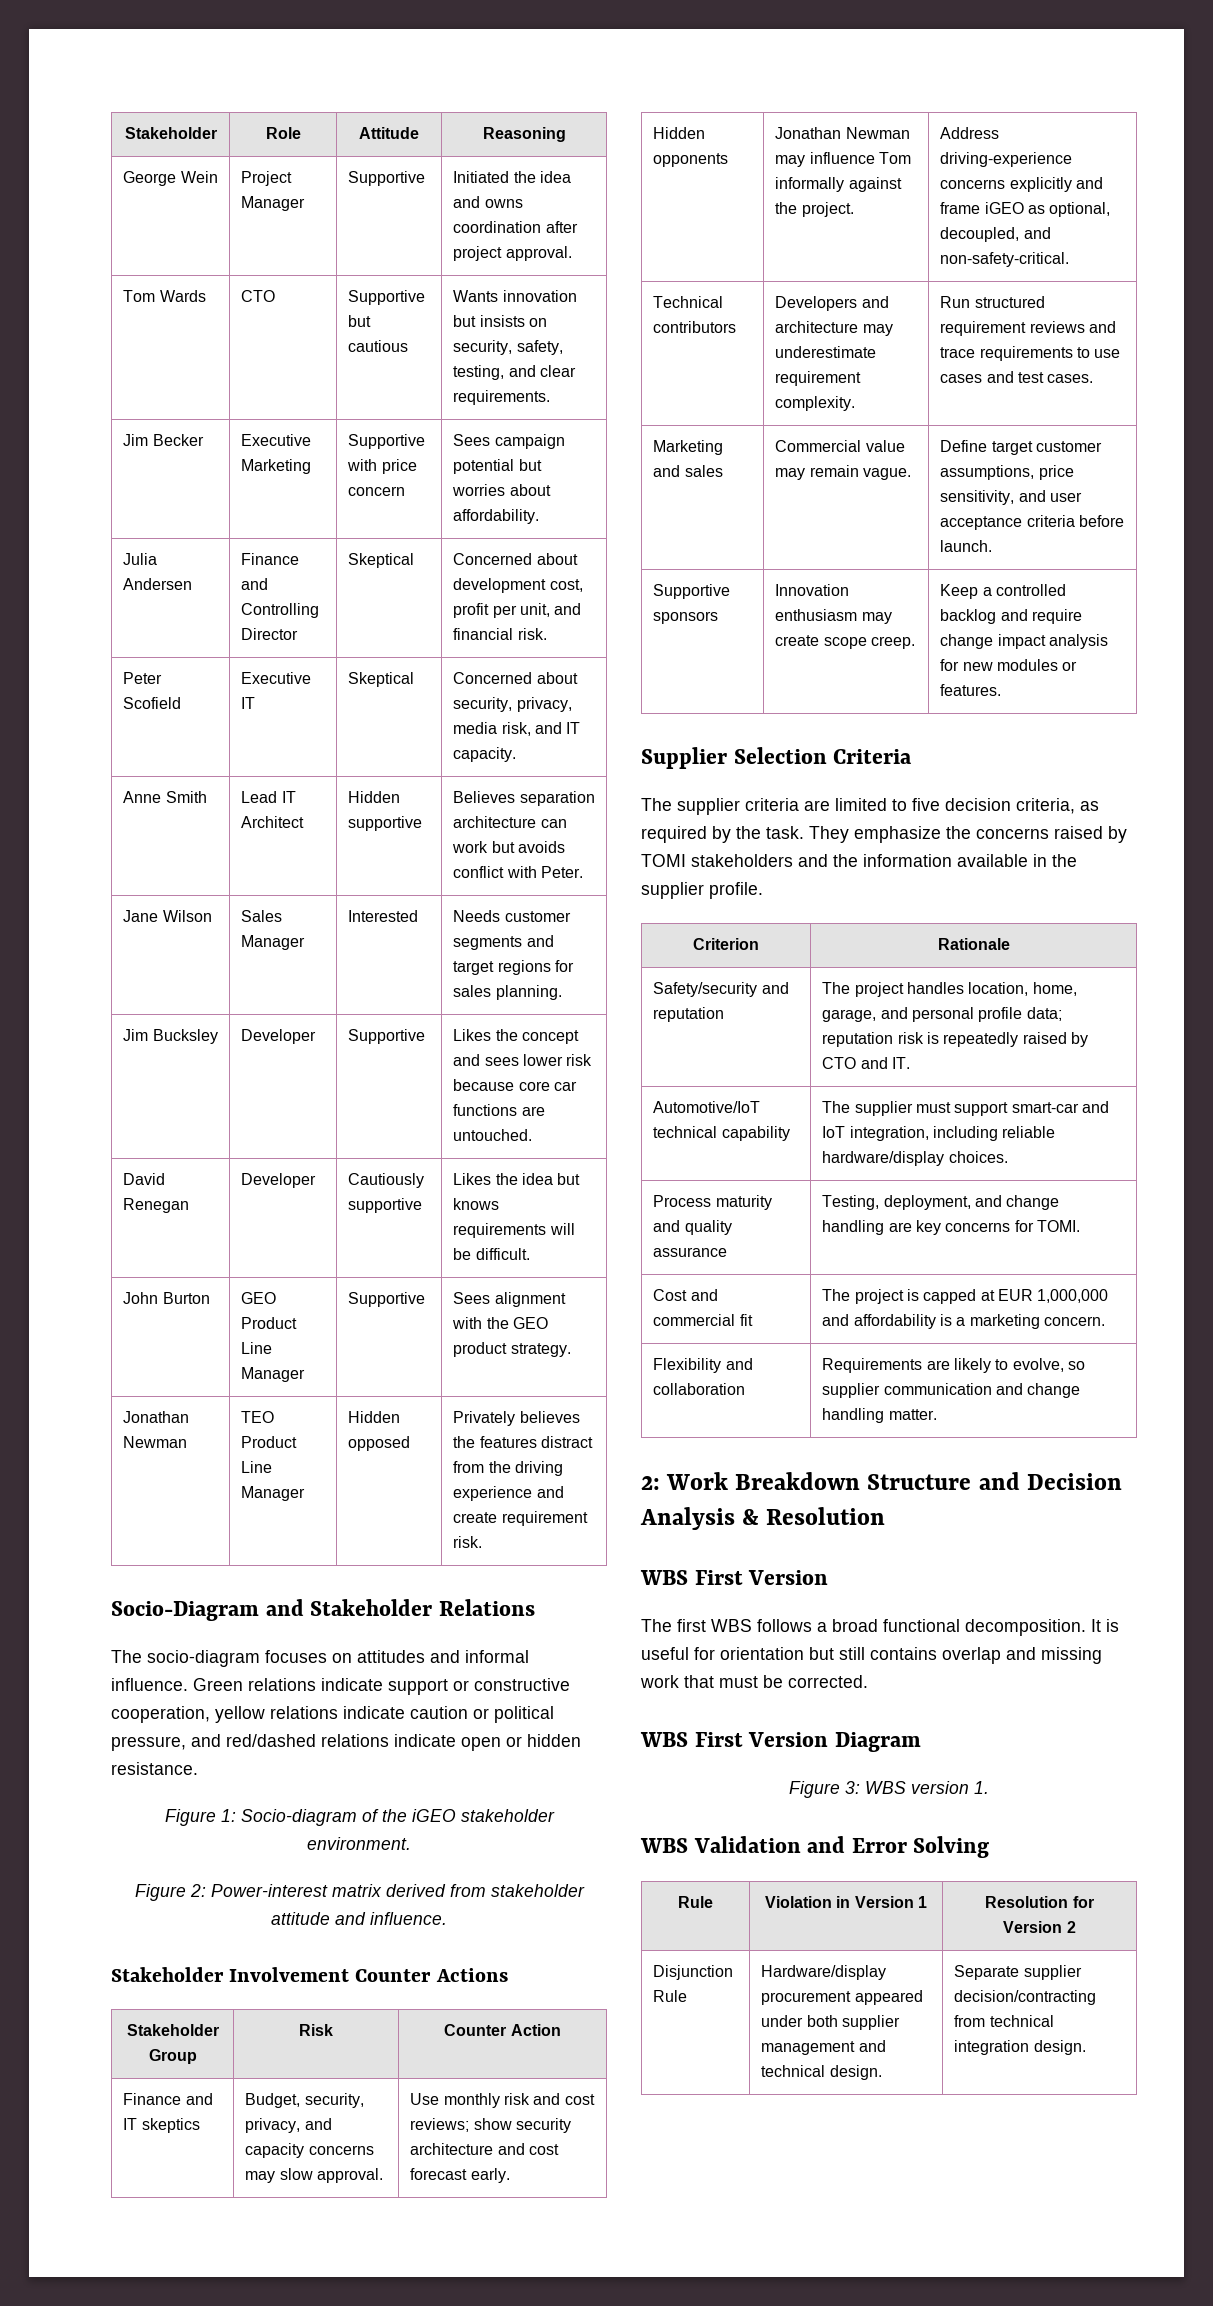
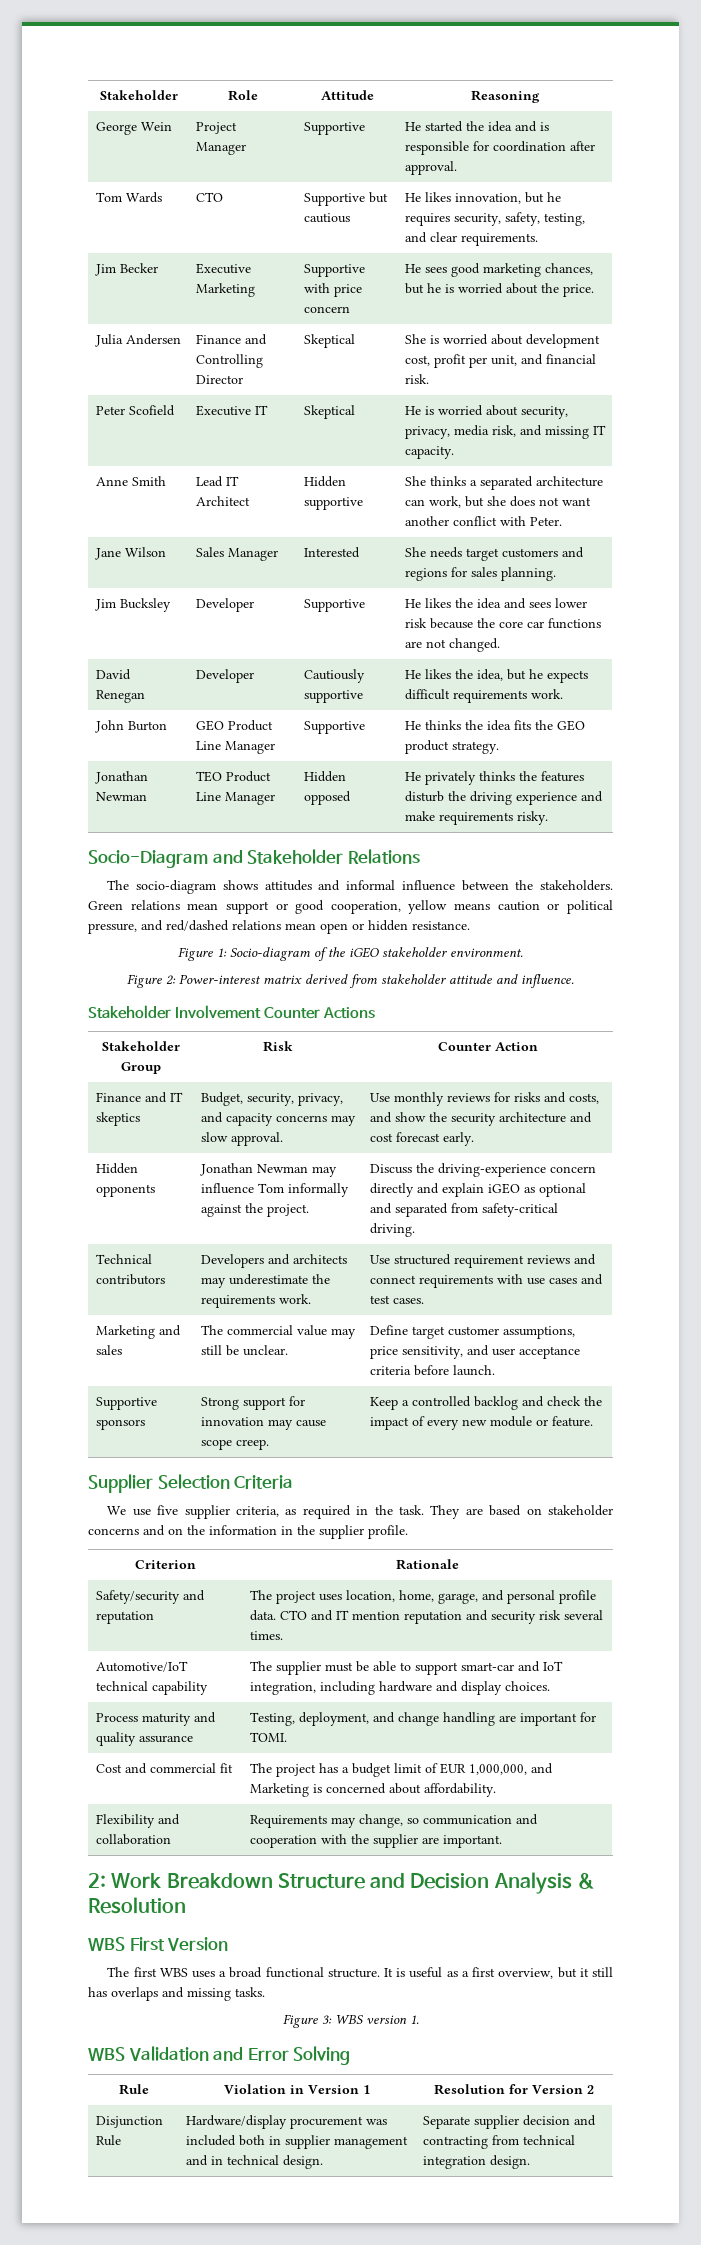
[453,171,571,183] [453,196,523,208] Initiated the idea and owns -> [404,121,549,132] [404,141,489,155] He started the idea and is responsible for
[453,246,503,261] project -> (595, 146) none
[453,290,577,302] [453,315,547,327] Wants innovation but insists on -> [404,192,561,204] [404,213,450,226] He likes innovation, but he requires
[453,434,565,449] [453,459,542,474] [452,484,551,496] [453,509,540,524] Sees campaign potential but worries about affordability. -> [404,263,593,277] [404,283,594,297] He sees good marketing chances, but he is worried about the price.
[453,553,533,565] Concerned -> [404,334,488,345] She is worried
[453,672,533,684] Concerned -> [404,405,483,416] He is worried
(562, 728) none -> [544,426,589,439] missing
[453,791,595,806] [453,816,567,828] [452,841,565,853] Believes separation architecture can work but avoids -> [404,476,603,490] [404,496,591,508] [404,516,449,526] She thinks a separated architecture can work, but she does not want another
[453,910,571,922] [453,935,554,950] [453,961,495,975] Needs customer segments and target -> [404,547,584,561] She needs target customers and
[453,1029,579,1044] Likes the concept -> [404,598,501,609] He likes the idea
(515, 1085) none -> [476,618,495,628] the
[453,1129,533,1141] untouched. -> [425,638,500,652] not changed.
[453,1173,581,1185] [453,1198,500,1210] [453,1223,575,1238] [453,1248,530,1260] Likes the idea but knows requirements will be difficult. -> [404,669,588,683] [404,689,563,703] He likes the idea, but he expects difficult requirements work.
[453,1292,566,1307] [452,1317,483,1329] Sees alignment with -> [404,720,531,731] He thinks the idea fits
[453,1411,580,1426] [453,1436,593,1448] [453,1461,485,1473] Privately believes the features distract from -> [404,771,584,785] [404,791,444,802] He privately thinks the features disturb
[453,1511,588,1526] [453,1536,483,1548] create requirement risk. -> [404,811,548,825] make requirements risky.
[265,1650,352,1663] focuses on -> [222,880,258,890] shows
[111,1678,188,1691] influence. -> [401,880,613,891] influence between the stakeholders.
[321,1678,383,1691] indicate -> [187,903,219,910] mean
[474,1678,570,1691] constructive -> [295,900,325,914] good
[270,1706,405,1719] relations indicate -> [454,903,491,910] means
[394,1734,456,1747] indicate -> [285,923,316,930] mean
[503,2093,595,2105] [410,2118,512,2132] risk and cost reviews; show -> [446,1092,599,1104] [369,1112,447,1123] reviews for risks and costs, and show the
[940,127,1000,139] [940,152,1073,167] [940,177,1103,192] [940,202,1111,217] [940,227,1051,242] [940,252,1070,267] Address driving-experience concerns explicitly and frame iGEO as optional, decoupled, and non-safety-critical. -> [369,1163,596,1177] [369,1183,586,1197] [369,1203,558,1217] [369,1223,415,1237] Discuss the driving-experience concern directly and explain iGEO as optional and separated from safety-critical driving.
[775,321,859,333] architecture -> [292,1254,347,1264] architects
[775,371,862,386] [775,396,856,411] [940,296,971,308] requirement complexity. | Run -> [311,1274,330,1284] [200,1294,311,1308] [369,1255,390,1264] the requirements work. | Use
[940,346,1090,361] trace requirements to -> [369,1274,523,1288] connect requirements with
[775,440,905,452] [775,465,911,480] Commercial value may remain vague. -> [200,1325,356,1339] [200,1345,288,1356] The commercial value may still be unclear.
[775,584,850,596] [775,609,892,624] [775,635,820,646] Innovation enthusiasm may create -> [200,1396,305,1410] [200,1417,326,1430] Strong support for innovation may cause
[1031,609,1082,624] [940,634,1108,649] [940,659,1078,671] [940,684,1002,696] [641,747,913,769] [641,798,1011,815] require change impact analysis for new modules or features. // Supplier Selection Criteria // The supplier criteria are limited to five decision -> [546,1396,602,1406] [369,1416,593,1430] [88,1474,294,1493] [107,1505,230,1519] check the impact of every new module or feature. // Supplier Selection Criteria // We use five supplier
[712,826,731,843] by -> [356,1506,369,1515] in
[854,826,1127,843] [641,854,828,867] emphasize the concerns raised by TOMI stakeholders and -> [465,1505,614,1516] [88,1525,183,1536] are based on stakeholder concerns and on
[957,854,1028,867] available -> (277, 1530) none
[906,982,964,994] handles -> [318,1594,342,1601] uses
[1026,1007,1062,1021] [822,1032,1088,1047] [822,1057,910,1069] data; reputation risk is repeatedly raised by CTO and IT. -> [249,1610,603,1624] [249,1631,283,1640] data. CTO and IT mention reputation and security risk several times.
(951, 1107) none -> [355,1661,411,1672] be able to
[1002,1126,1056,1138] [822,1151,945,1166] reliable hardware/display -> [378,1681,502,1695] hardware and display
[915,1220,1011,1235] key concerns -> [519,1713,577,1726] important
[906,1289,1109,1304] [822,1314,1105,1329] [653,1358,753,1373] [653,1383,746,1395] [822,1358,1085,1373] [822,1383,1081,1398] [822,1408,937,1423] is capped at EUR 1,000,000 and affordability is a marketing concern. // Flexibility and collaboration | Requirements are likely to evolve, so supplier communication and change handling matter. -> [318,1763,553,1777] [249,1783,496,1797] [95,1814,180,1828] [95,1834,171,1845] [249,1814,538,1828] [249,1834,502,1848] has a budget limit of EUR 1,000,000, and Marketing is concerned about affordability. // Flexibility and collaboration | Requirements may change, so communication and cooperation with the supplier are important.
[757,1619,812,1632] follows -> [191,1971,215,1978] uses
[965,1619,1086,1636] decomposition. -> [327,1968,380,1978] structure.
[694,1647,1102,1664] [640,1675,868,1688] [640,1732,921,1752] for orientation but still contains overlap and missing work that must be corrected. // WBS First Version Diagram -> [446,1967,613,1979] [88,1987,265,2001] as a first overview, but it still has overlaps and missing tasks.
[854,1990,923,2005] [761,2015,838,2027] appeared under both -> [365,2119,387,2125] [185,2135,281,2146] was included both in
(886, 2046) none -> [210,2156,223,2165] in
[954,1990,1097,2005] decision/contracting -> [522,2115,596,2126] [422,2136,488,2149] decision and contracting

